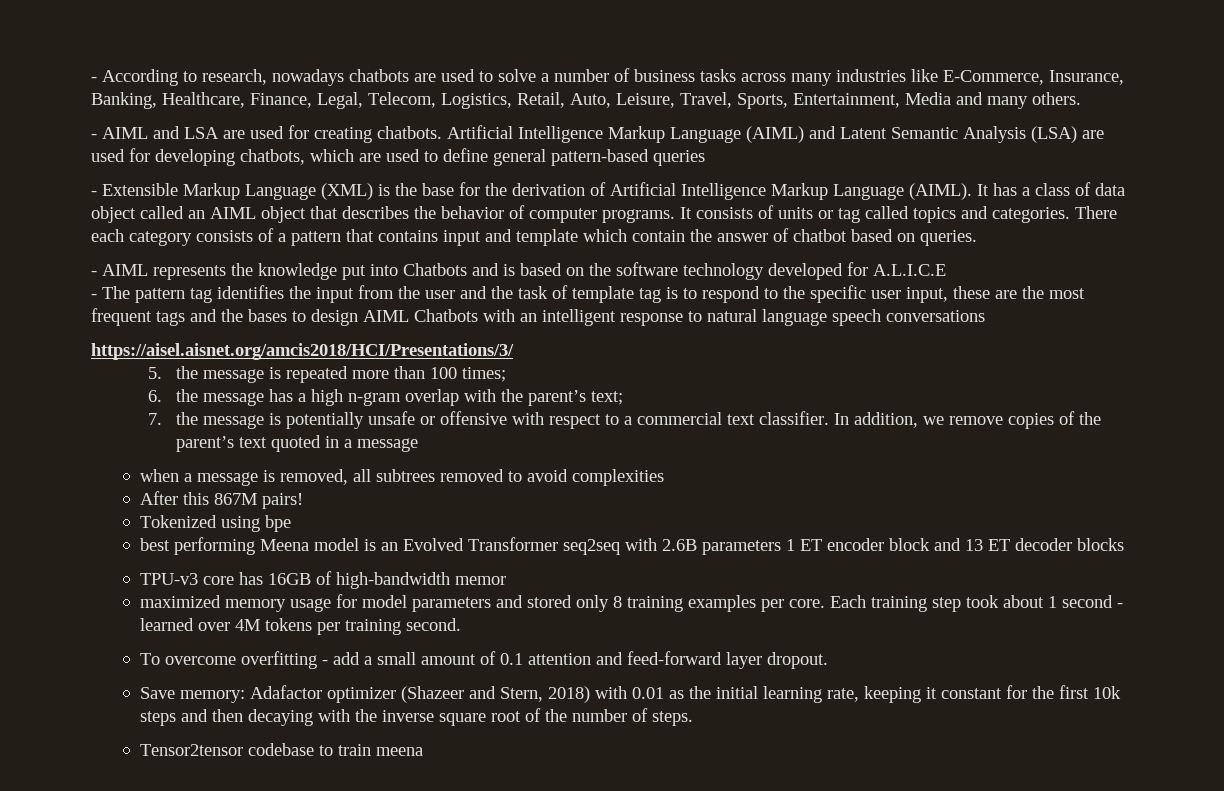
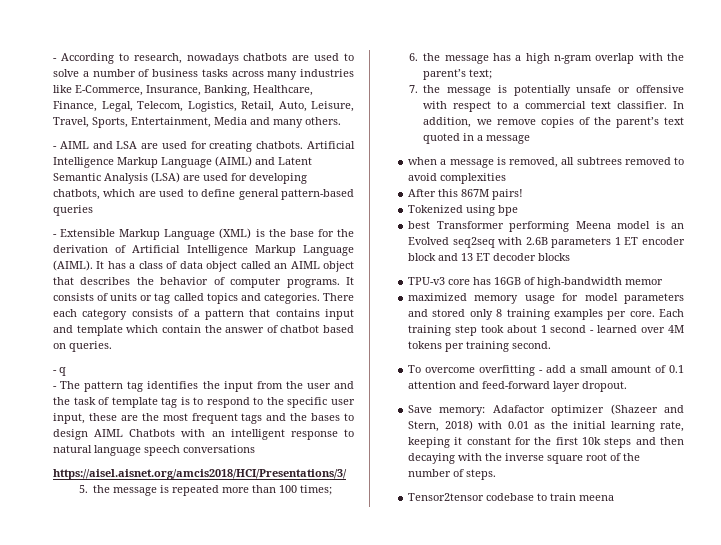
[102,262,946,280] AIML represents the knowledge put into Chatbots and is based on the software technology developed for A.L.I.C.E -> [59,367,66,376] q
(170, 544) none -> [436,221,504,229] Transformer
[467,537,558,551] Transformer -> (450, 241) none

